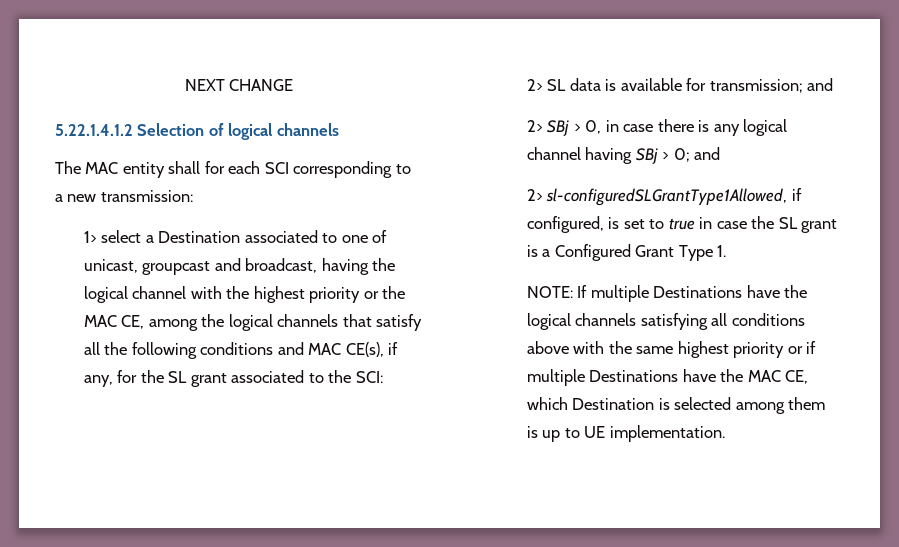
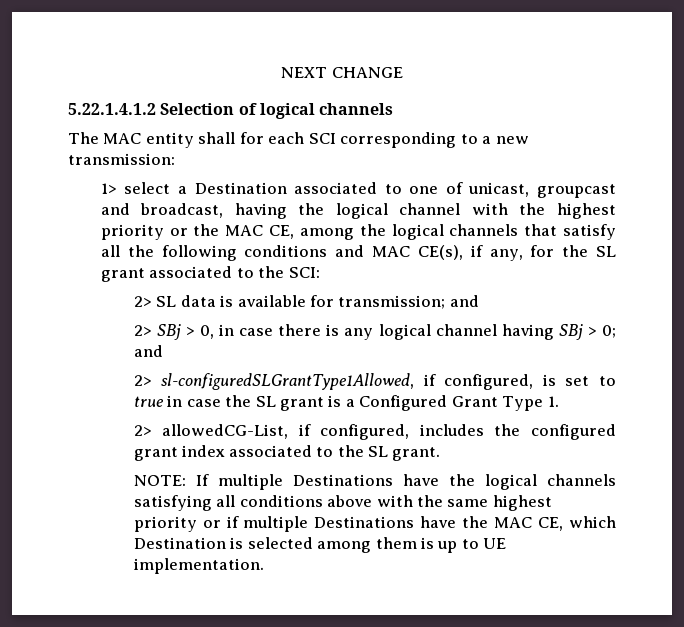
(727, 251) none -> [133,424,616,440] [133,445,441,461] // 2> allowedCG-List, if configured, includes the configured grant index associated to the SL grant.

